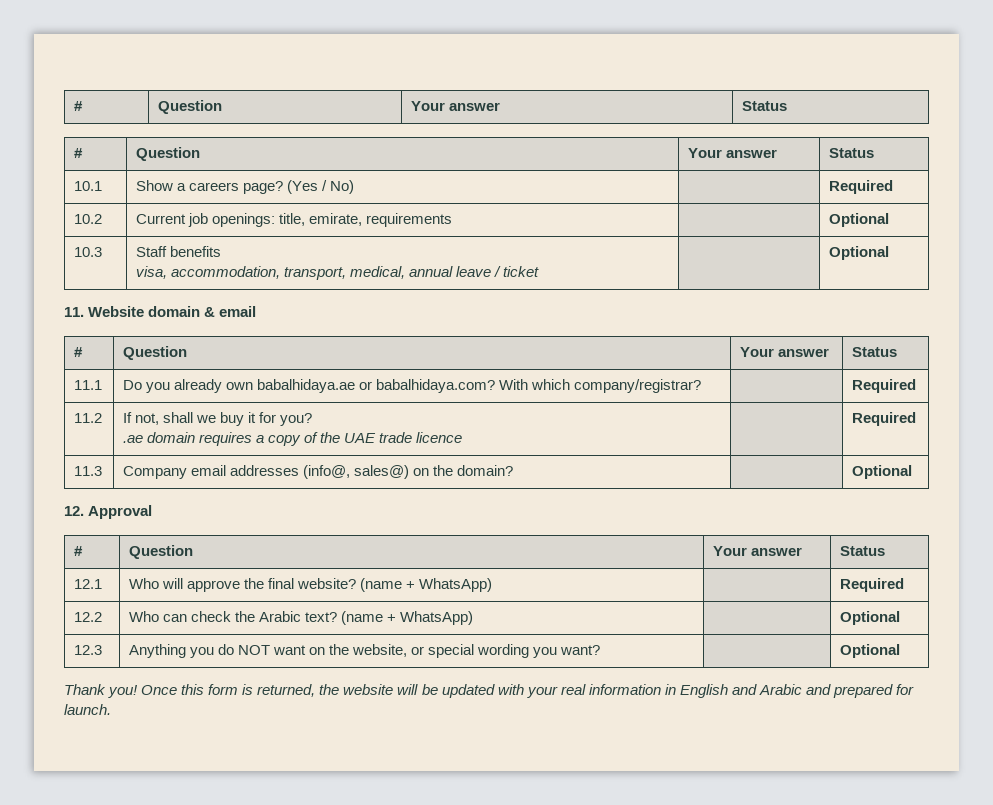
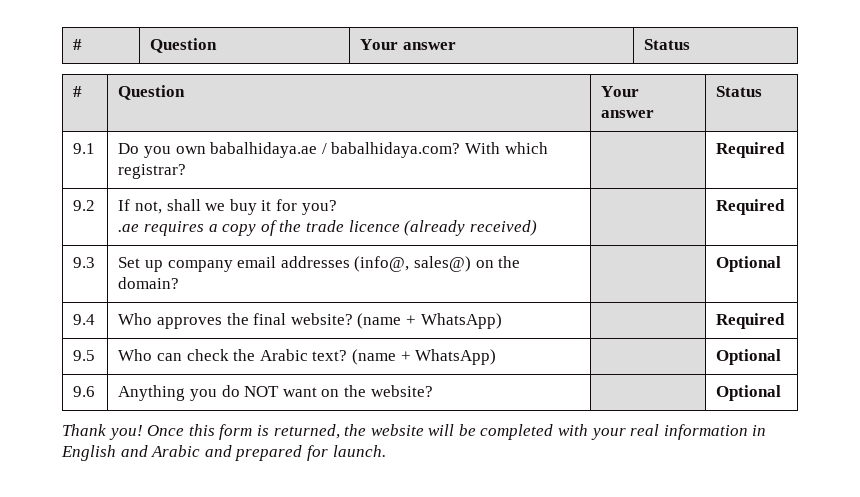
[73,181,102,191] [135,180,355,194] [828,180,893,194] [73,214,102,224] [135,213,452,227] [828,213,889,227] [73,247,102,257] [135,246,221,257] [135,266,540,280] [828,246,889,260] [64,306,257,317] [73,347,83,357] [122,346,187,360] [739,347,829,357] [851,347,897,357] [73,380,102,390] [122,379,702,393] [851,379,916,393] [73,413,102,423] 10.1 | Show a careers page? (Yes / No) | | Required // 10.2 | Current job openings: title, emirate, requirements | | Optional // 10.3 | Staff benefits // visa, accommodation, transport, medical, annual leave / ticket | | Optional // 11. Website domain & email // # | Question | Your answer | Status // 11.1 | Do you already own babalhidaya.ae or babalhidaya.com? With which company/registrar? | | Required // 11.2 -> [73,143,96,154] [118,142,548,158] [118,164,187,179] [716,142,786,158] [73,200,96,211] 9.1 | Do you own babalhidaya.ae / babalhidaya.com? With which registrar? | | Required // 9.2
[146,432,195,443] domain -> (140, 228) none
[344,433,377,443] UAE -> (302, 226) none
[851,412,916,426] [73,466,102,476] [122,466,187,479] | | Required // 11.3 | Company -> [404,220,537,236] [716,199,786,215] [73,257,96,268] [118,257,233,272] (already received) | | Required // 9.3 | Set up company
[64,505,153,519] [73,546,83,556] [128,545,193,559] [712,546,802,556] [839,546,885,556] [73,579,102,589] [128,578,240,592] // 12. Approval // # | Question | Your answer | Status // 12.1 | Who will approve -> [73,314,96,325] [118,313,223,329] // 9.4 | Who approves
[73,612,102,622] 12.2 -> [73,350,96,361] 9.5
[73,645,102,655] 12.3 -> [73,386,96,397] 9.6
[352,644,601,658] website, or special wording you want? -> [370,385,433,397] website?
[441,684,495,698] updated -> [480,424,554,440] completed

